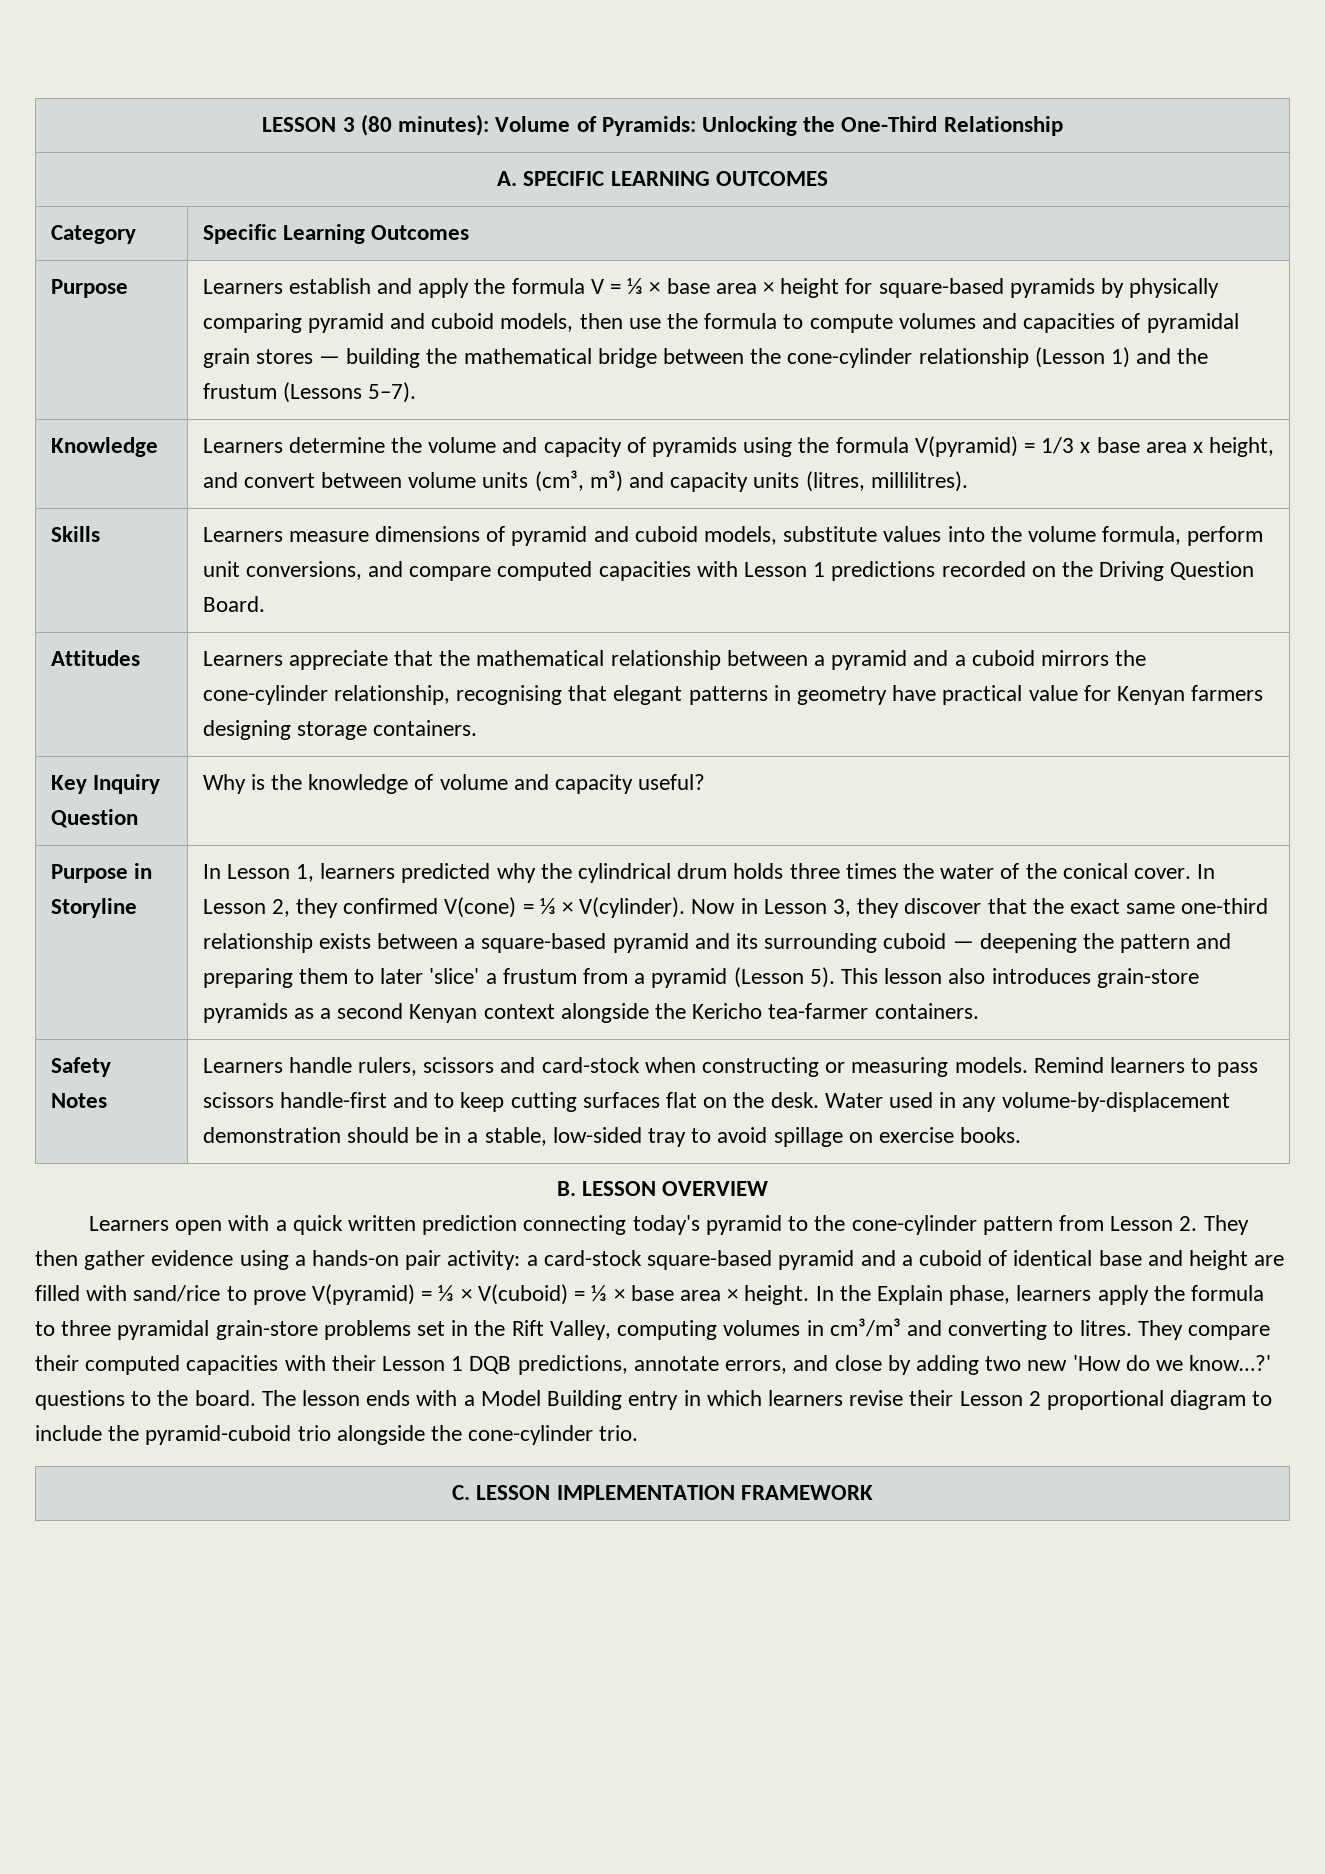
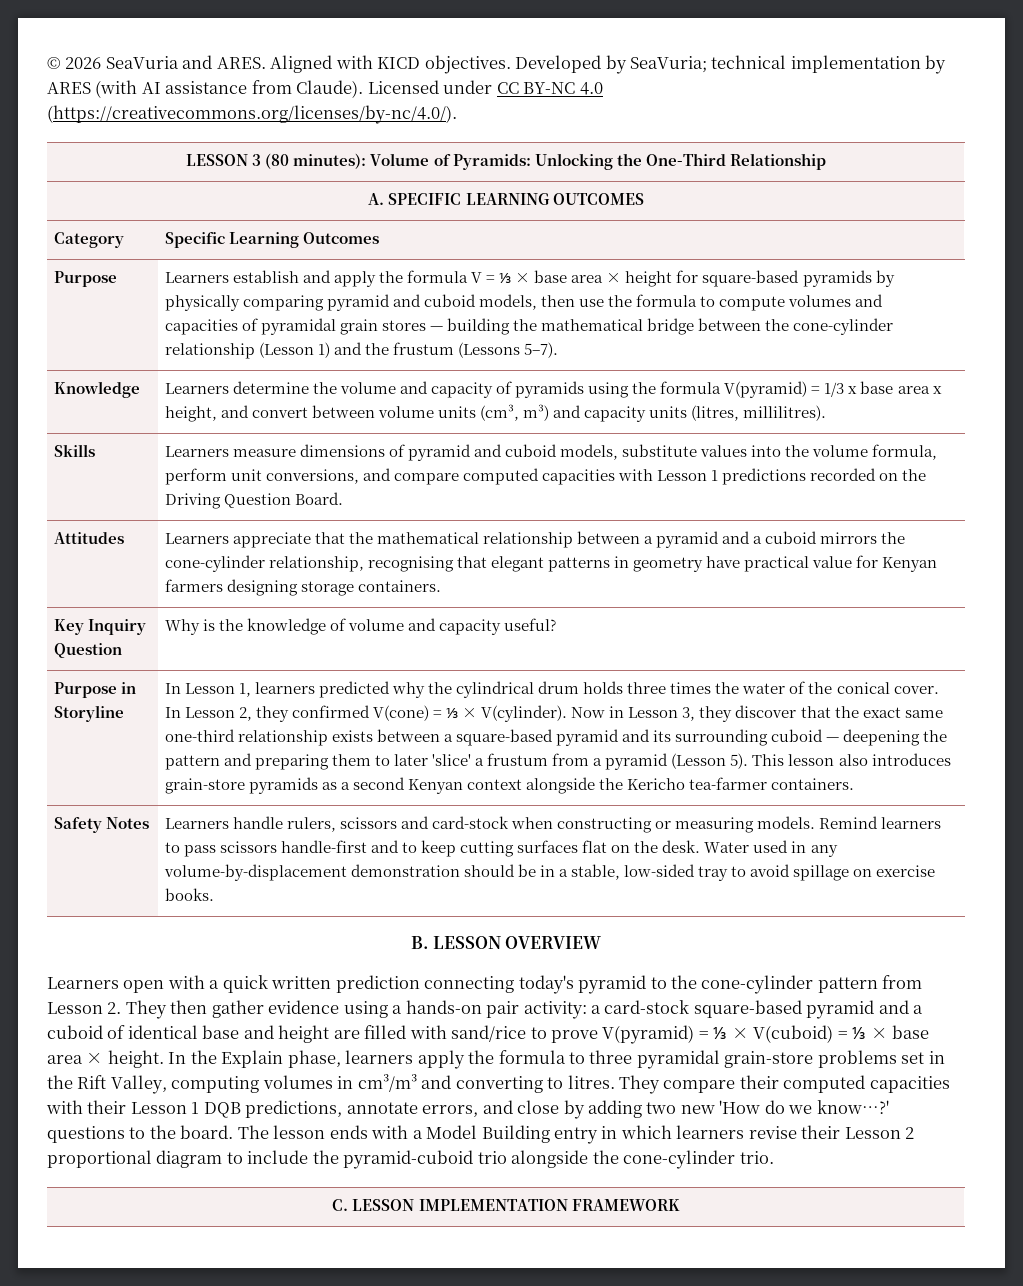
(262, 124) none -> [47,55,947,74] [47,80,603,98] [47,105,457,124] © 2026 SeaVuria and ARES. Aligned with KICD objectives. Developed by SeaVuria; technical implementation by ARES (with AI assistance from Claude). Licensed under CC BY-NC 4.0 (https://creativecommons.org/licenses/by-nc/4.0/). //

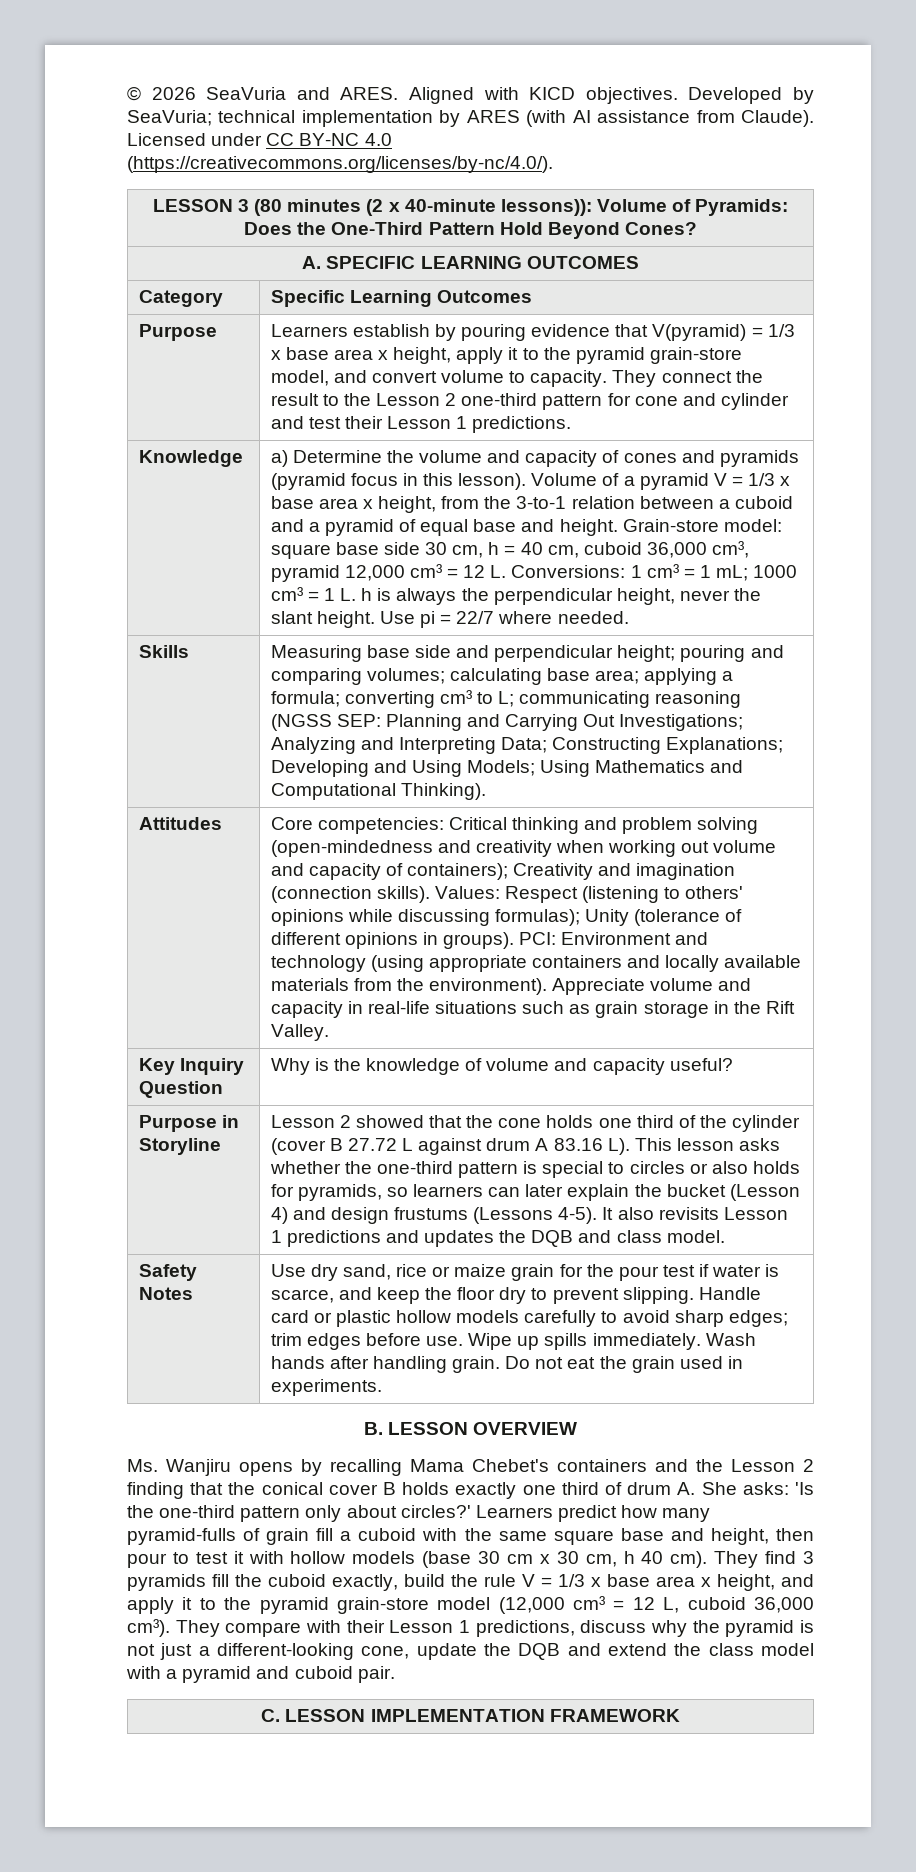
[293,153,367,169] minutes): -> [287,199,592,216] minutes (2 x 40-minute lessons)):
[534,153,613,170] Unlocking -> [244,222,293,235] Does
[729,153,826,170] Relationship -> [428,222,697,239] Pattern Hold Beyond Cones?
[302,270,895,287] [164,294,884,311] [164,318,894,335] [164,342,559,359] [53,381,140,398] [164,381,722,398] and apply the formula V = ⅓ × base area × height for square-based pyramids by physically comparing pyramid and cuboid models, then use the formula to compute volumes and capacities of pyramidal grain stores — building the mathematical bridge between the cone-cylinder relationship (Lesson 1) and the frustum (Lessons 5–7). // Knowledge | Learners determine the volume and capacity of pyramids using the formula -> [434,324,649,341] by pouring evidence that
[220,404,827,422] [53,444,95,457] [164,444,938,461] [164,468,927,485] [164,492,343,509] [53,532,124,544] [164,531,906,548] [164,555,938,572] [164,579,441,596] and convert between volume units (cm³, m³) and capacity units (litres, millilitres). // Skills | Learners measure dimensions of pyramid and cuboid models, substitute values into the volume formula, perform unit conversions, and compare computed capacities with Lesson 1 predictions recorded on the Driving Question Board. // Attitudes | Learners appreciate that the mathematical relationship between a pyramid and a cuboid mirrors the cone-cylinder relationship, recognising that elegant patterns in geometry have practical value for Kenyan farmers designing storage containers. -> [456,347,742,364] [270,370,763,387] [270,393,789,410] [270,416,572,433] [138,450,243,467] [270,450,799,467] [270,473,791,490] [270,496,793,513] [270,519,782,536] [270,541,750,559] [270,564,798,582] [270,587,762,605] [270,611,629,628] [138,645,189,658] [270,645,784,662] [270,668,734,685] [270,690,742,708] [270,714,744,731] [270,737,784,754] [270,760,744,777] [270,783,486,800] [138,817,222,830] [270,817,759,834] [270,840,777,857] [270,863,736,880] [270,886,744,903] [270,909,743,926] [270,932,709,949] [270,955,802,972] [270,978,752,995] [270,1001,795,1018] [270,1024,329,1041] apply it to the pyramid grain-store model, and convert volume to capacity. They connect the result to the Lesson 2 one-third pattern for cone and cylinder and test their Lesson 1 predictions. // Knowledge | a) Determine the volume and capacity of cones and pyramids (pyramid focus in this lesson). Volume of a pyramid V = 1/3 x base area x height, from the 3-to-1 relation between a cuboid and a pyramid of equal base and height. Grain-store model: square base side 30 cm, h = 40 cm, cuboid 36,000 cm³, pyramid 12,000 cm³ = 12 L. Conversions: 1 cm³ = 1 mL; 1000 cm³ = 1 L. h is always the perpendicular height, never the slant height. Use pi = 22/7 where needed. // Skills | Measuring base side and perpendicular height; pouring and comparing volumes; calculating base area; applying a formula; converting cm³ to L; communicating reasoning (NGSS SEP: Planning and Carrying Out Investigations; Analyzing and Interpreting Data; Constructing Explanations; Developing and Using Models; Using Mathematics and Computational Thinking). // Attitudes | Core competencies: Critical thinking and problem solving (open-mindedness and creativity when working out volume and capacity of containers); Creativity and imagination (connection skills). Values: Respect (listening to others' opinions while discussing formulas); Unity (tolerance of different opinions in groups). PCI: Environment and technology (using appropriate containers and locally available materials from the environment). Appreciate volume and capacity in real-life situations such as grain storage in the Rift Valley.
[164,681,939,698] [164,705,943,722] [164,729,948,746] [164,753,951,770] [164,777,855,794] [53,817,149,833] [164,816,942,833] [164,840,838,857] [163,864,936,881] [164,888,214,901] [410,936,602,949] [47,975,923,994] [47,1000,924,1019] [47,1025,930,1044] [47,1050,945,1069] [47,1074,950,1094] [46,1100,889,1119] [47,1125,915,1144] [47,1150,774,1169] In Lesson 1, learners predicted why the cylindrical drum holds three times the water of the conical cover. In Lesson 2, they confirmed V(cone) = ⅓ × V(cylinder). Now in Lesson 3, they discover that the exact same one-third relationship exists between a square-based pyramid and its surrounding cuboid — deepening the pattern and preparing them to later 'slice' a frustum from a pyramid (Lesson 5). This lesson also introduces grain-store pyramids as a second Kenyan context alongside the Kericho tea-farmer containers. // Safety Notes | Learners handle rulers, scissors and card-stock when constructing or measuring models. Remind learners to pass scissors handle-first and to keep cutting surfaces flat on the desk. Water used in any volume-by-displacement demonstration should be in a stable, low-sided tray to avoid spillage on exercise books. // B. LESSON OVERVIEW // Learners open with a quick written prediction connecting today's pyramid to the cone-cylinder pattern from Lesson 2. They then gather evidence using a hands-on pair activity: a card-stock square-based pyramid and a cuboid of identical base and height are filled with sand/rice to prove V(pyramid) = ⅓ × V(cuboid) = ⅓ × base area × height. In the Explain phase, learners apply the formula to three pyramidal grain-store problems set in the Rift Valley, computing volumes in cm³/m³ and converting to litres. They compare their computed capacities with their Lesson 1 DQB predictions, annotate errors, and close by adding two new 'How do we know…?' questions to the board. The lesson ends with a Model Building entry in which learners revise their Lesson 2 proportional diagram to include the pyramid-cuboid trio alongside the cone-cylinder trio. -> [270,1115,801,1132] [270,1138,781,1155] [269,1161,800,1178] [270,1184,800,1201] [270,1207,788,1224] [270,1230,725,1247] [138,1264,197,1281] [138,1287,193,1300] [270,1264,780,1281] [270,1287,761,1304] [270,1310,788,1327] [270,1333,756,1350] [270,1356,743,1373] [270,1379,382,1396] [363,1422,578,1435] [127,1459,814,1476] [127,1482,814,1499] [127,1505,711,1522] [127,1528,815,1545] [127,1551,815,1568] [127,1574,814,1591] [127,1596,814,1614] [127,1619,814,1637] [127,1643,814,1660] [126,1666,395,1683] Lesson 2 showed that the cone holds one third of the cylinder (cover B 27.72 L against drum A 83.16 L). This lesson asks whether the one-third pattern is special to circles or also holds for pyramids, so learners can later explain the bucket (Lesson 4) and design frustums (Lessons 4-5). It also revisits Lesson 1 predictions and updates the DQB and class model. // Safety Notes | Use dry sand, rice or maize grain for the pour test if water is scarce, and keep the floor dry to prevent slipping. Handle card or plastic hollow models carefully to avoid sharp edges; trim edges before use. Wipe up spills immediately. Wash hands after handling grain. Do not eat the grain used in experiments. // B. LESSON OVERVIEW // Ms. Wanjiru opens by recalling Mama Chebet's containers and the Lesson 2 finding that the conical cover B holds exactly one third of drum A. She asks: 'Is the one-third pattern only about circles?' Learners predict how many pyramid-fulls of grain fill a cuboid with the same square base and height, then pour to test it with hollow models (base 30 cm x 30 cm, h 40 cm). They find 3 pyramids fill the cuboid exactly, build the rule V = 1/3 x base area x height, and apply it to the pyramid grain-store model (12,000 cm³ = 12 L, cuboid 36,000 cm³). They compare with their Lesson 1 predictions, discuss why the pyramid is not just a different-looking cone, update the DQB and extend the class model with a pyramid and cuboid pair.

